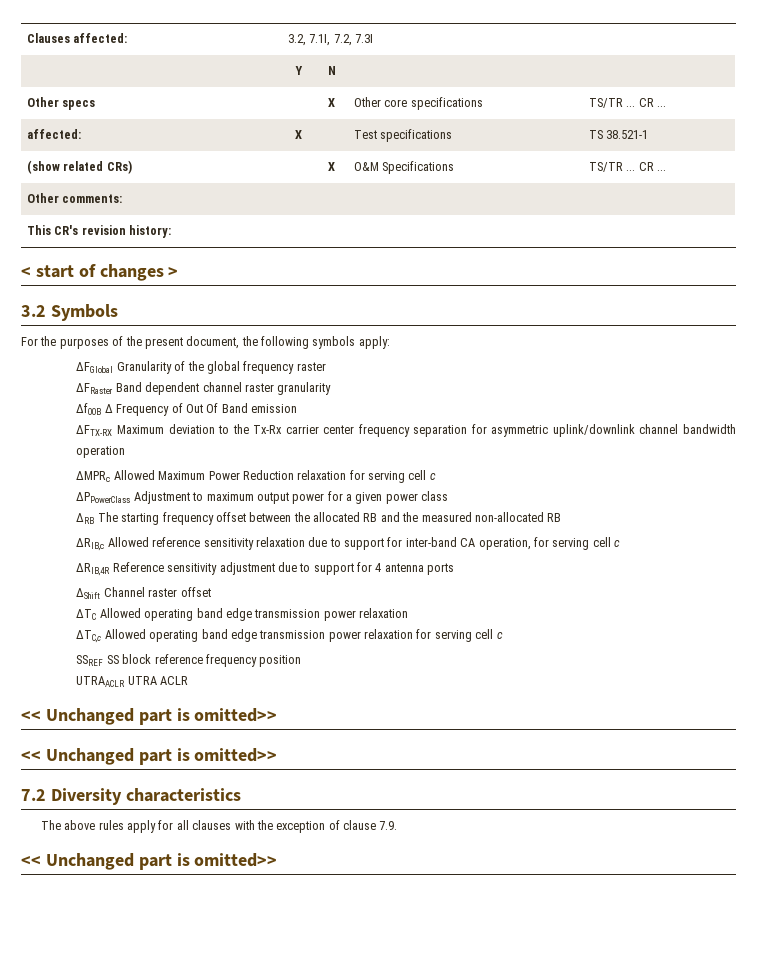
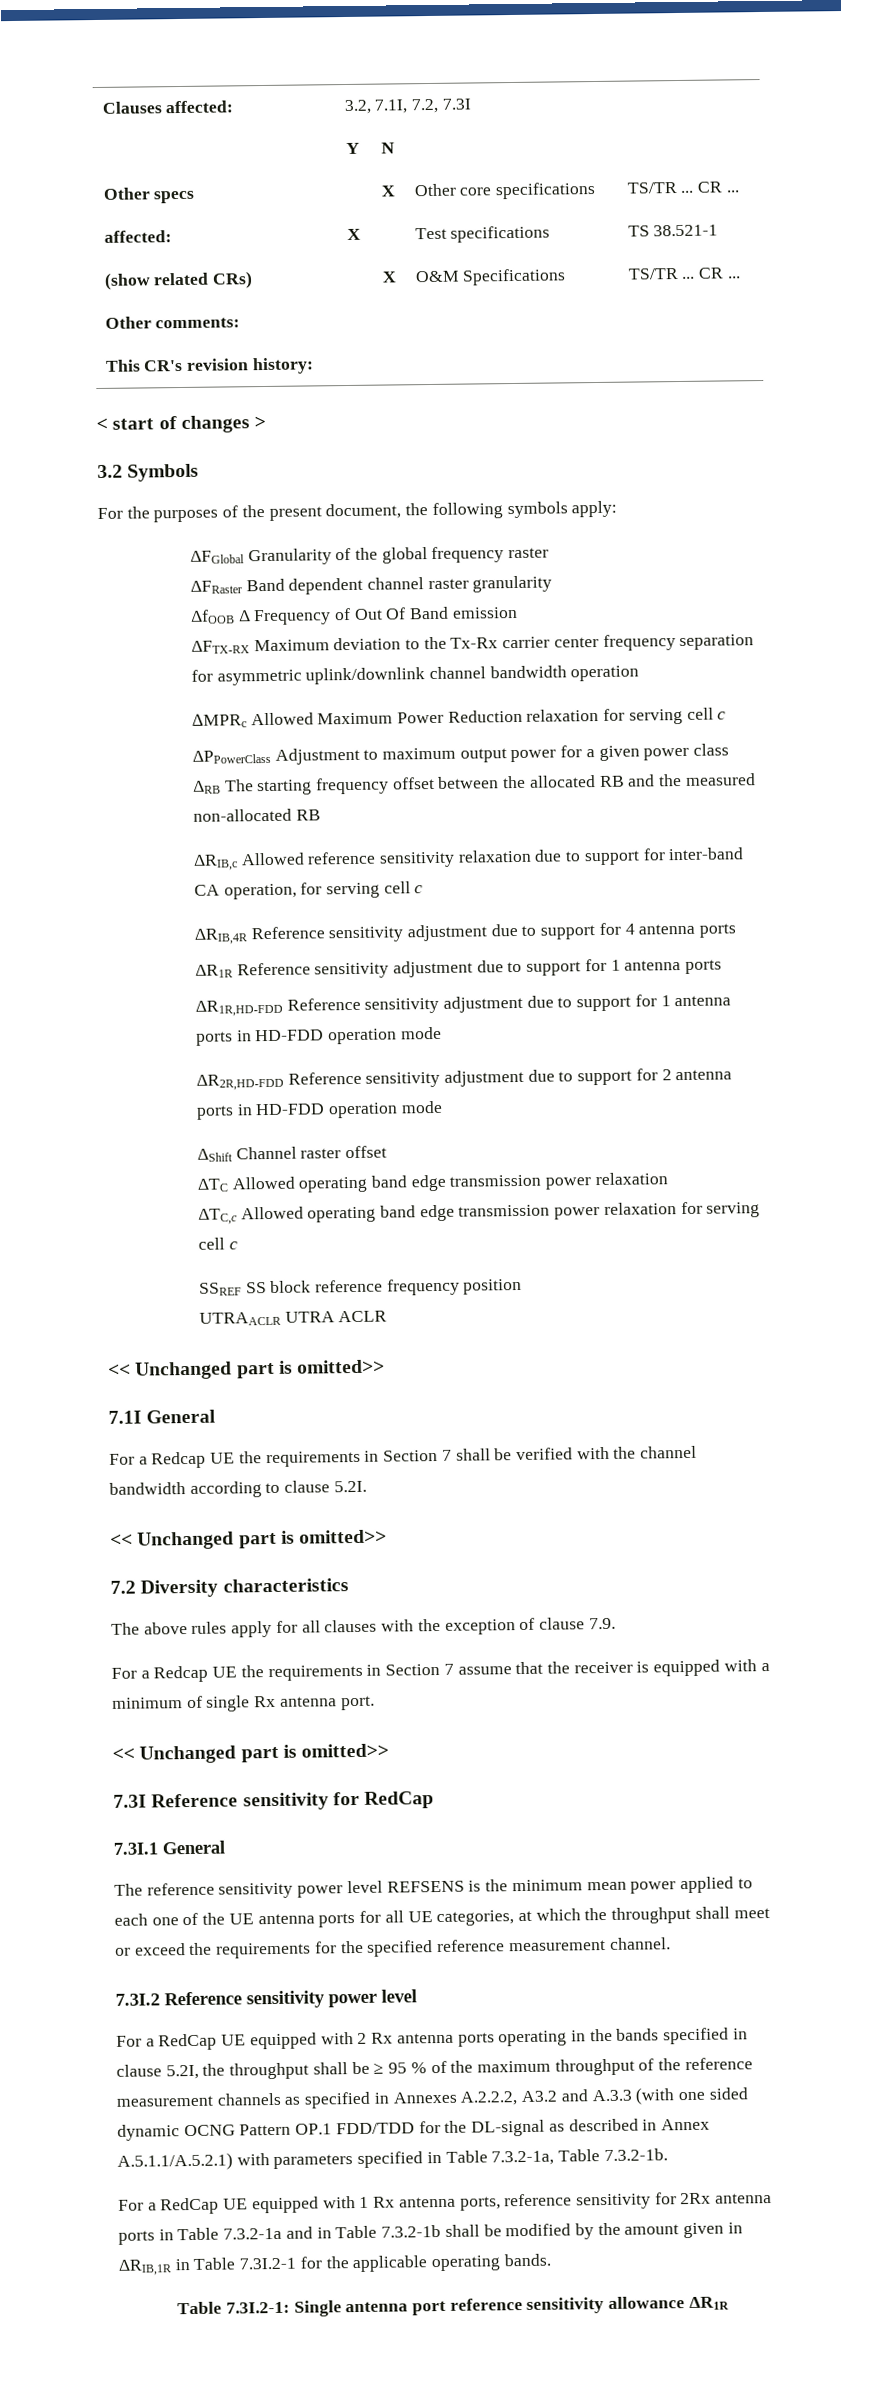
(455, 569) none -> [194,958,723,979] [194,994,732,1017] [195,1026,442,1046] [195,1068,733,1091] [195,1100,443,1120] // ΔR1R Reference sensitivity adjustment due to support for 1 antenna ports // ΔR1R,HD-FDD Reference sensitivity adjustment due to support for 1 antenna ports in HD-FDD operation mode // ΔR2R,HD-FDD Reference sensitivity adjustment due to support for 2 antenna ports in HD-FDD operation mode
(278, 715) none -> [108,1409,217,1424] [109,1445,698,1469] [109,1480,367,1498] // 7.1I General // For a Redcap UE the requirements in Section 7 shall be verified with the channel bandwidth according to clause 5.2I.
[21,853,278,870] // << Unchanged part is omitted>> -> [111,1659,770,1683] [112,1695,375,1712] [112,1743,390,1764] [113,1791,435,1811] [113,1840,225,1855] [114,1876,753,1899] [114,1906,770,1928] [115,1937,671,1959] [115,1989,417,2009] [116,2027,748,2051] [116,2057,753,2080] [116,2087,748,2109] [117,2118,710,2141] [117,2148,668,2171] [118,2192,773,2215] [118,2222,743,2245] [118,2253,551,2276] [177,2296,729,2317] // For a Redcap UE the requirements in Section 7 assume that the receiver is equipped with a minimum of single Rx antenna port. // << Unchanged part is omitted>> // 7.3I Reference sensitivity for RedCap // 7.3I.1 General // The reference sensitivity power level REFSENS is the minimum mean power applied to each one of the UE antenna ports for all UE categories, at which the throughput shall meet or exceed the requirements for the specified reference measurement channel. // 7.3I.2 Reference sensitivity power level // For a RedCap UE equipped with 2 Rx antenna ports operating in the bands specified in clause 5.2I, the throughput shall be ≥ 95 % of the maximum throughput of the reference measurement channels as specified in Annexes A.2.2.2, A3.2 and A.3.3 (with one sided dynamic OCNG Pattern OP.1 FDD/TDD for the DL-signal as described in Annex A.5.1.1/A.5.2.1) with parameters specified in Table 7.3.2-1a, Table 7.3.2-1b. // For a RedCap UE equipped with 1 Rx antenna ports, reference sensitivity for 2Rx antenna ports in Table 7.3.2-1a and in Table 7.3.2-1b shall be modified by the amount given in ΔRIB,1R in Table 7.3I.2-1 for the applicable operating bands. // Table 7.3I.2-1: Single antenna port reference sensitivity allowance ΔR1R

